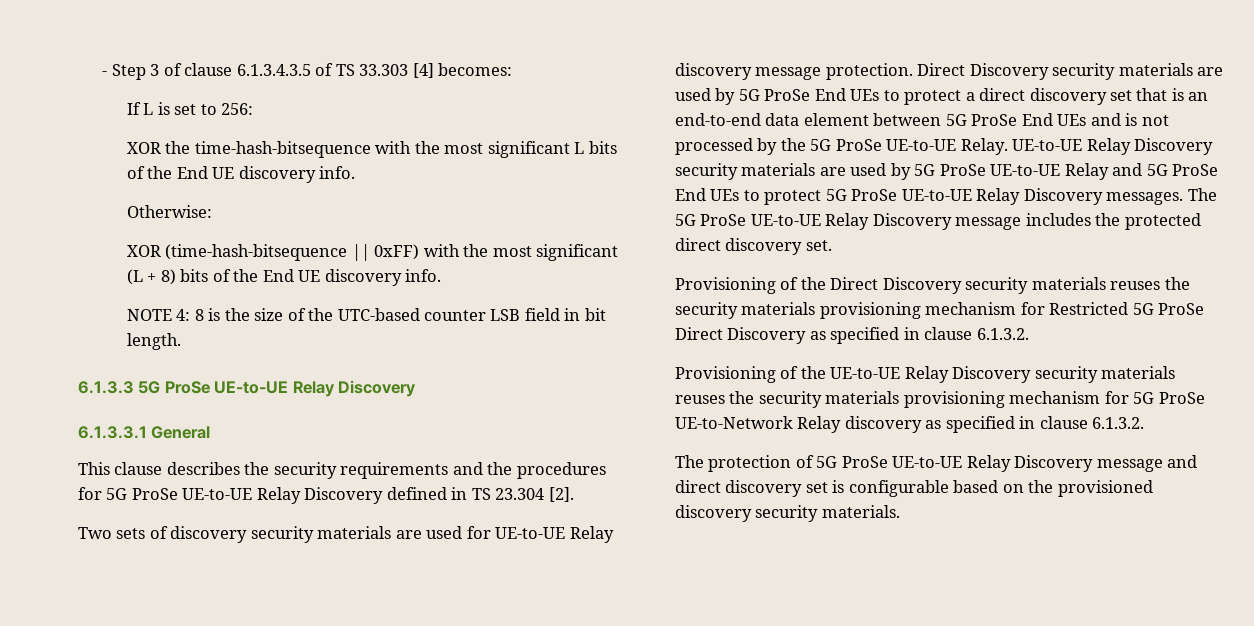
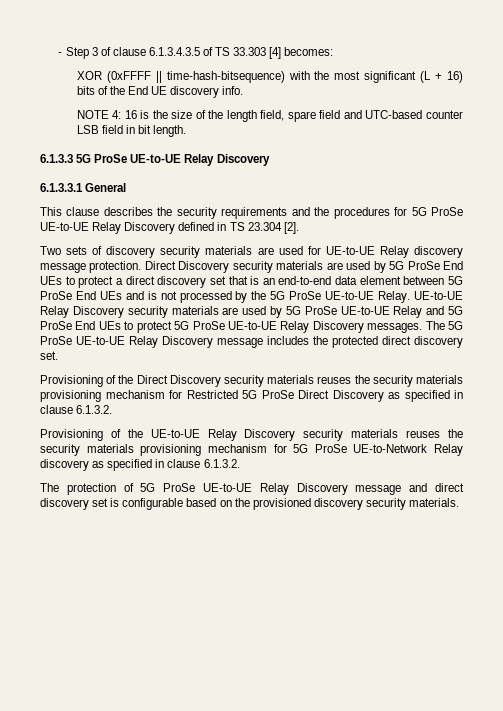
[126,102,254,115] [126,141,617,158] [126,166,356,183] [126,205,212,218] [126,244,420,261] If L is set to 256: // XOR the time-hash-bitsequence with the most significant L bits of the End UE discovery info. // Otherwise: // XOR (time-hash-bitsequence || 0xFF) -> [76,71,285,83] XOR (0xFFFF || time-hash-bitsequence)
[160,269,176,285] 8) -> [446,71,463,83] 16)
[194,309,204,321] 8 -> [124,110,137,119] 16
(334, 314) none -> [226,110,362,122] length field, spare field and

